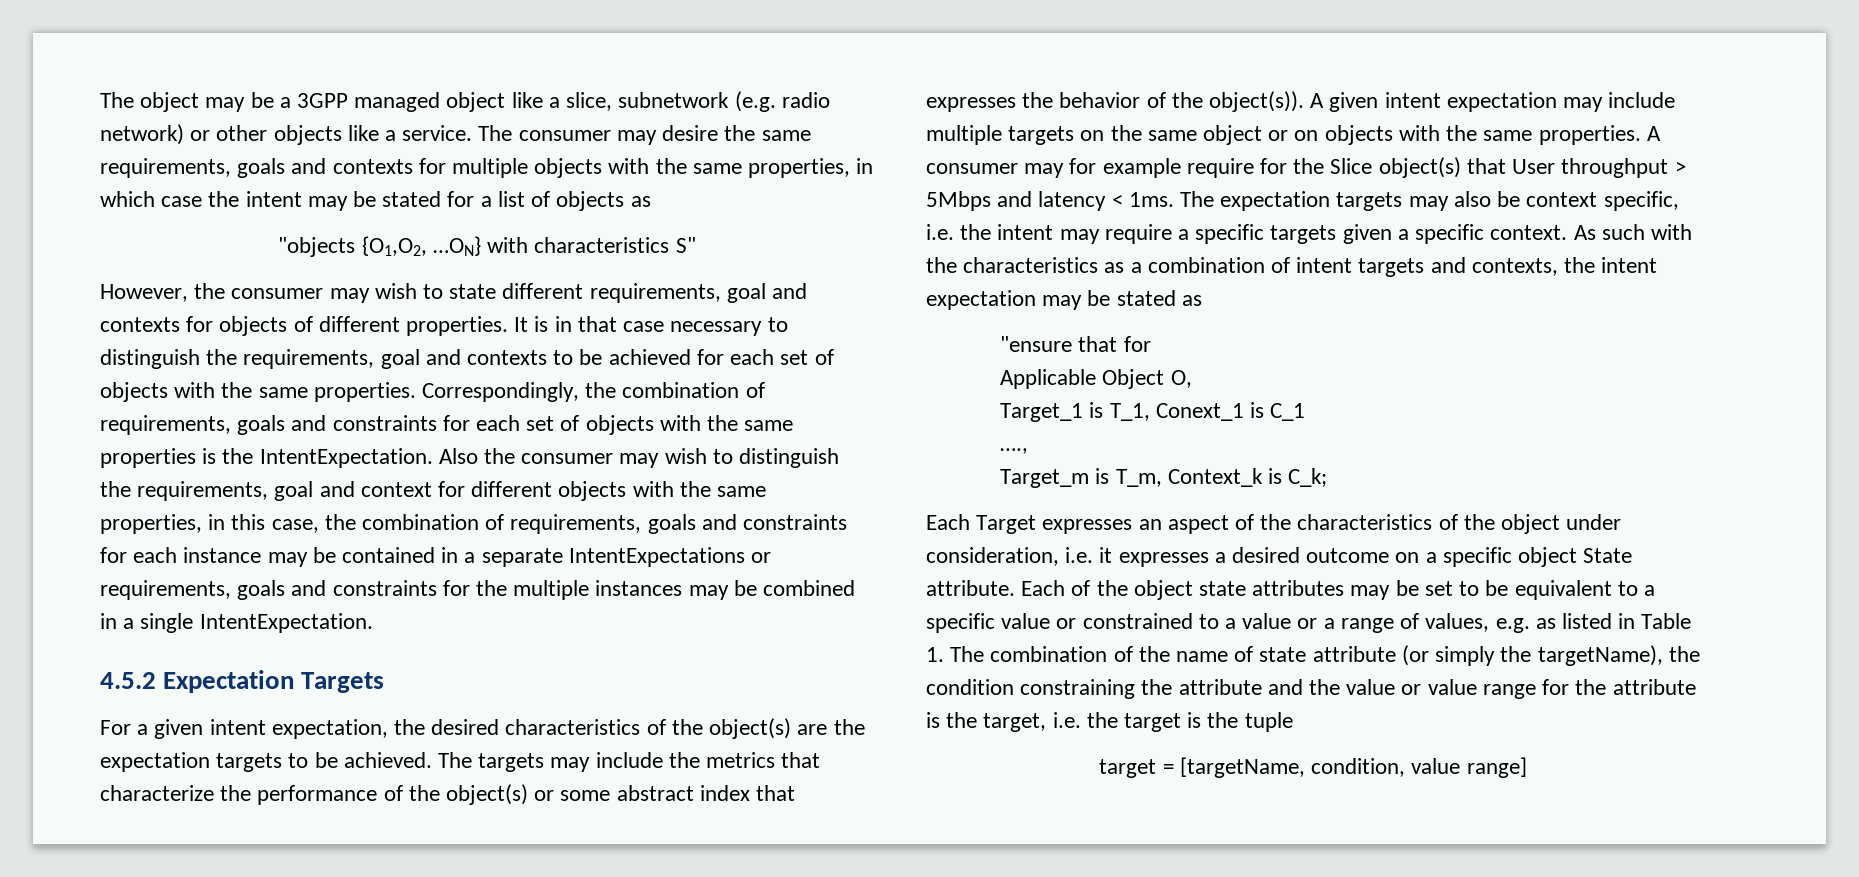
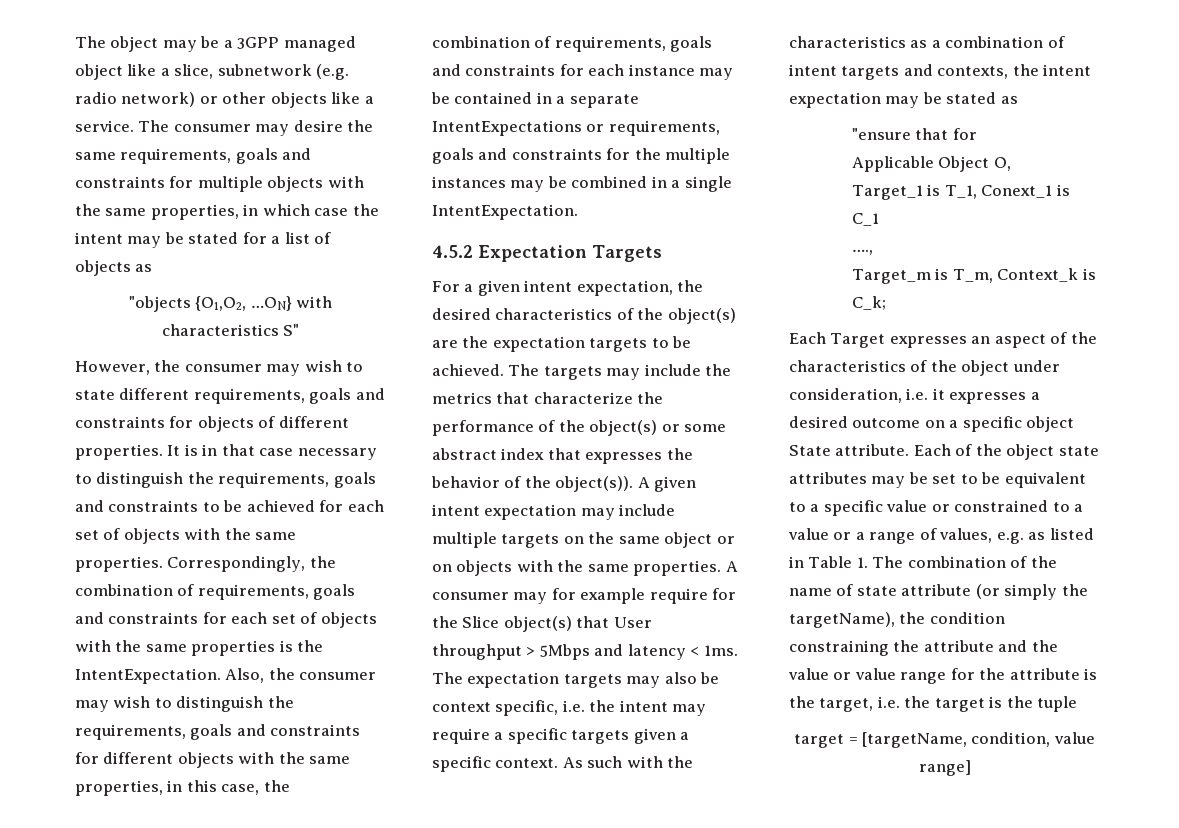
[332,159,413,174] contexts -> [75,176,165,188] constraints
[726,283,808,303] [100,317,180,332] goal and contexts -> [309,388,385,404] [75,416,165,428] goals and constraints
[380,349,548,369] goal and contexts -> [333,472,376,488] [75,500,199,512] goals and constraints
[438,448,478,464] Also -> [225,668,265,683] Also,
[274,481,432,501] goal and context -> [190,724,361,740] goals and constraints

